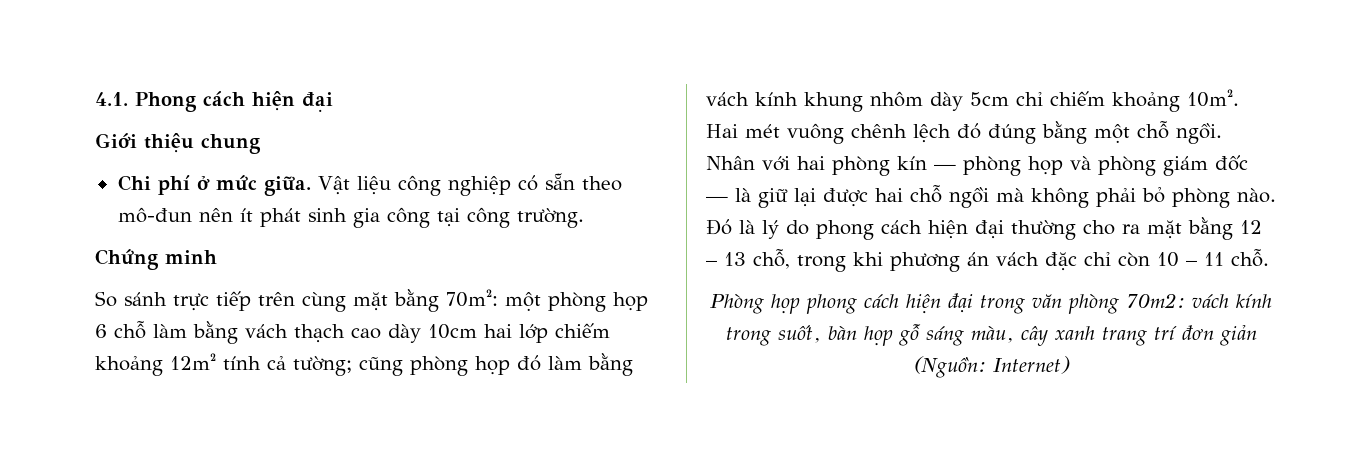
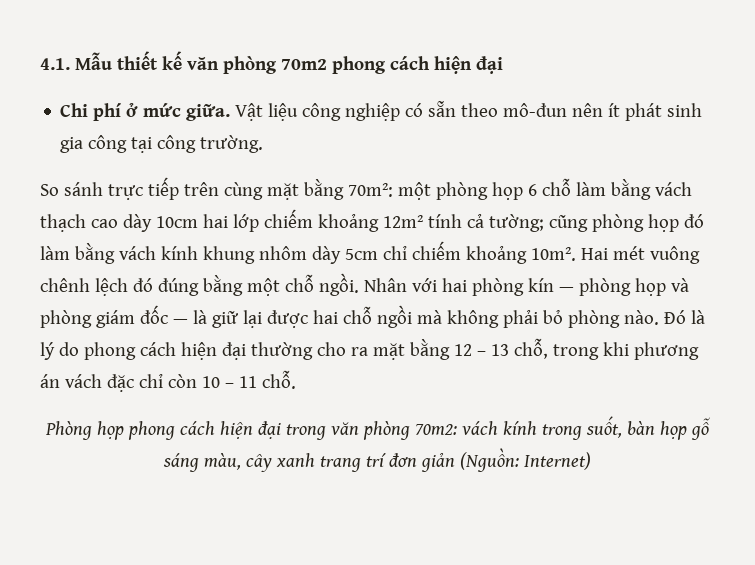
[135,91,333,112] [95,133,261,154] Phong cách hiện đại // Giới thiệu chung -> [74,51,503,74] Mẫu thiết kế văn phòng 70m2 phong cách hiện đại
[95,249,217,270] // Chứng minh -> (264, 144) none

